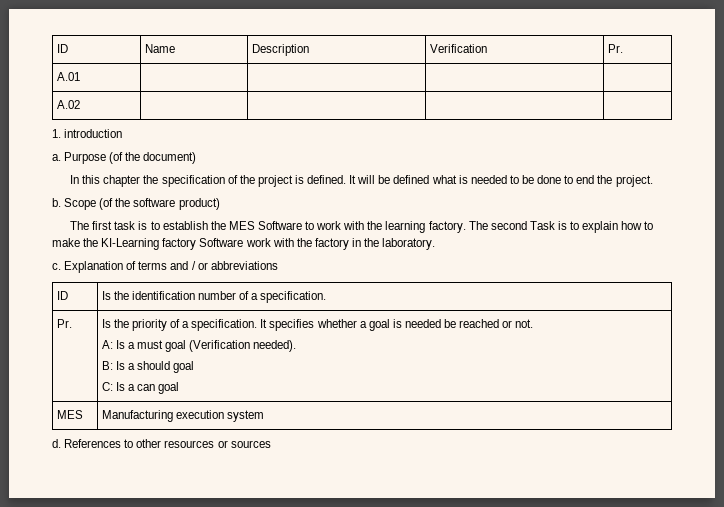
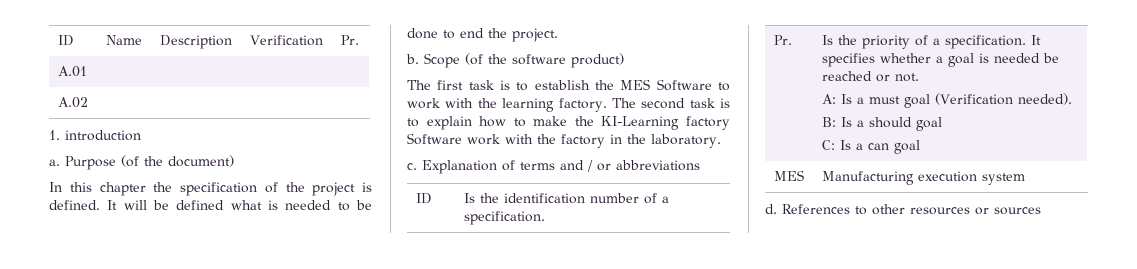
[529,221,555,230] Task -> [689,98,715,108] task

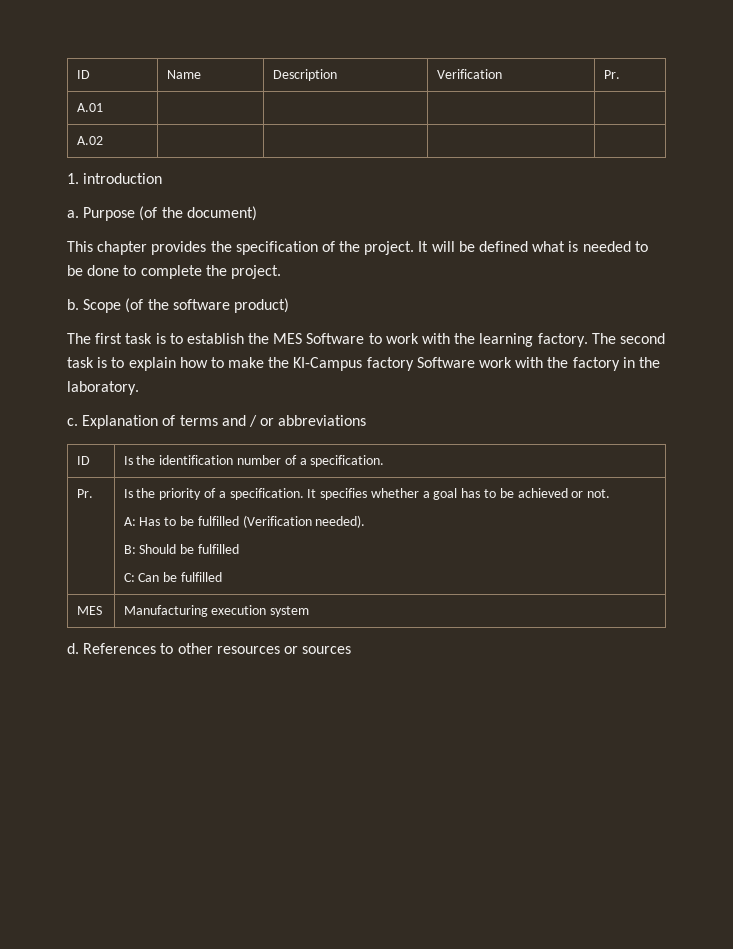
[49,182,146,196] In this chapter -> [67,241,207,255] This chapter provides
[312,182,372,196] [49,200,100,210] project is defined. -> [364,241,415,255] project.
[460,28,484,38] end -> [140,265,202,279] complete
[601,116,680,130] KI-Learning -> [293,357,363,371] KI-Campus
[978,53,1059,63] [821,71,872,81] is needed be reached -> [461,488,568,498] has to be achieved
[840,94,930,108] Is a must goal -> [139,516,239,526] Has to be fulfilled
[840,117,942,131] [821,140,920,154] Is a should goal // C: Is a can goal -> [139,544,239,554] [123,572,222,582] Should be fulfilled // C: Can be fulfilled

